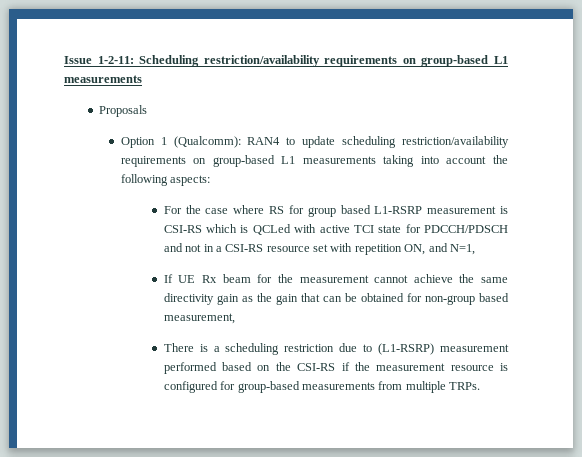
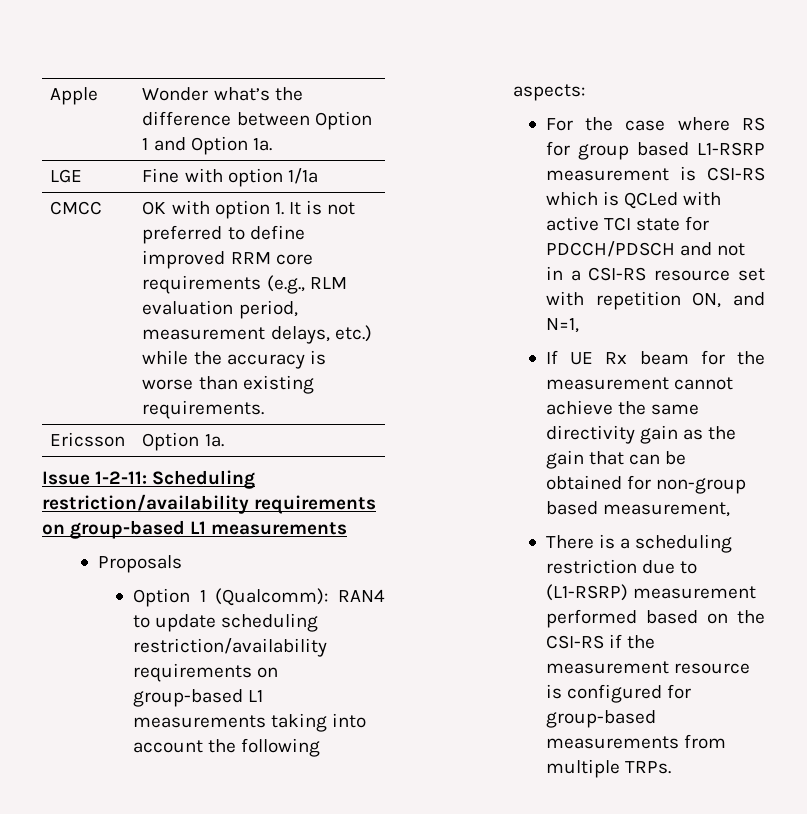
(64, 60) none -> [50,87,99,105] [142,87,303,101] [142,111,372,130] [142,136,272,155] [50,169,83,183] [142,168,318,187] [50,201,103,215] [142,200,356,219] [142,225,305,244] [142,250,313,269] [142,275,347,294] [142,300,298,319] [142,325,372,344] [142,350,326,369] [142,375,314,394] [142,400,265,419] [50,432,126,447] [142,432,224,451] Apple | Wonder what’s the difference between Option 1 and Option 1a. // LGE | Fine with option 1/1a // CMCC | OK with option 1. It is not preferred to define improved RRM core requirements (e.g., RLM evaluation period, measurement delays, etc.) while the accuracy is worse than existing requirements. // Ericsson | Option 1a. //

